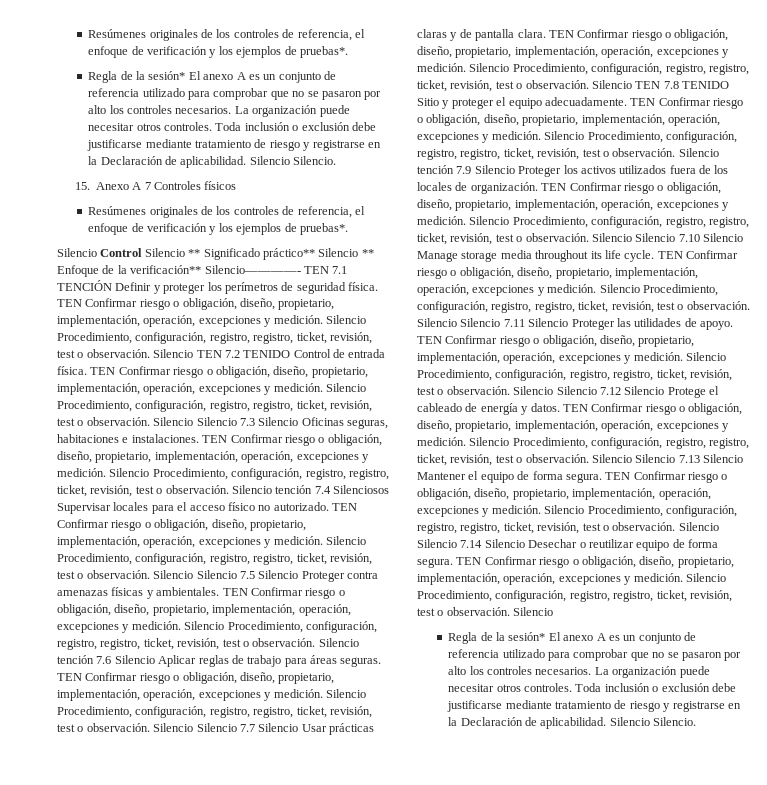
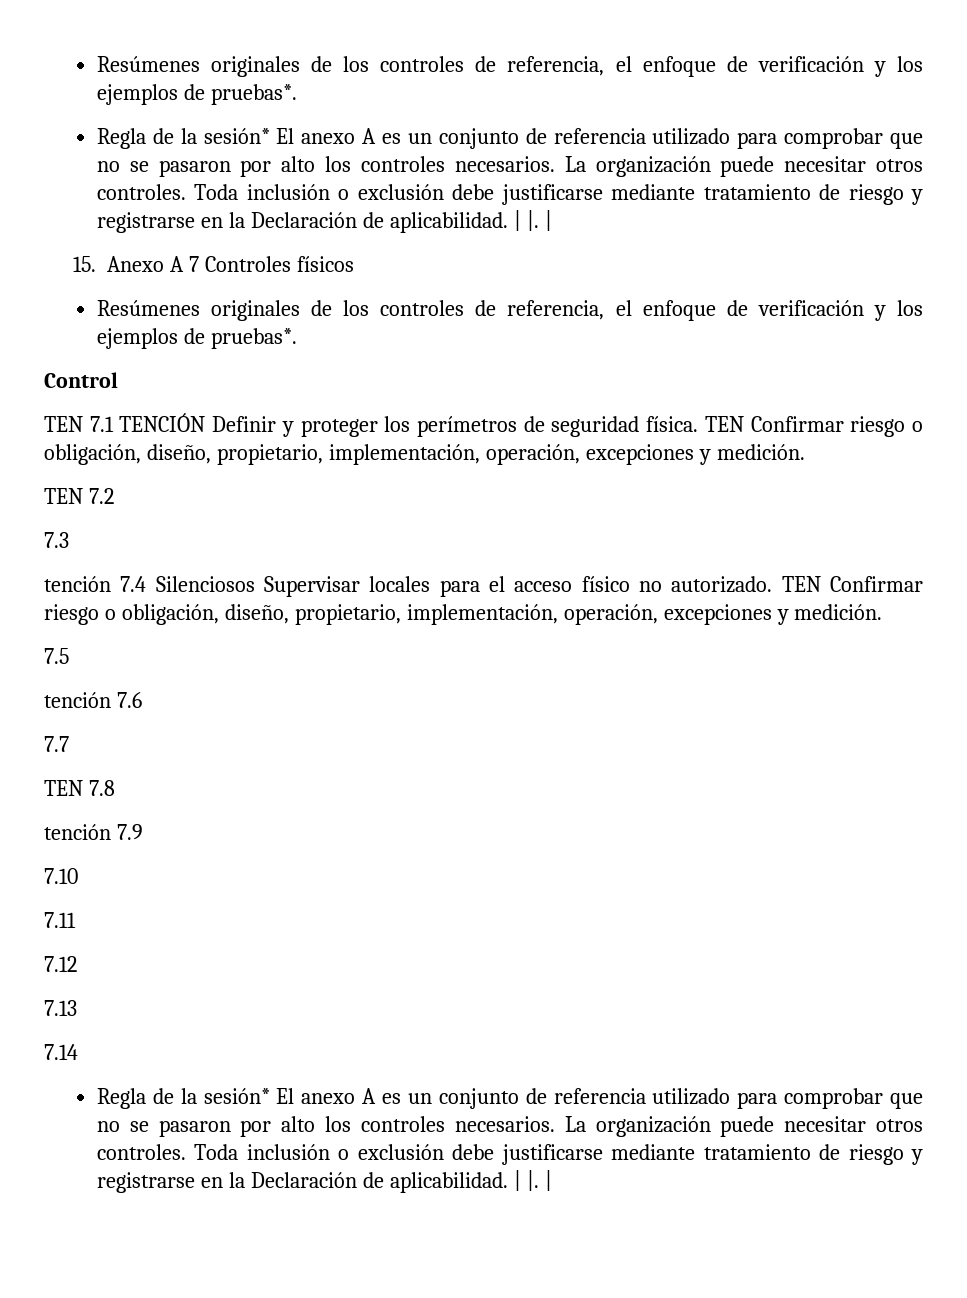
[249,156,337,165] Silencio Silencio. -> [513,210,552,231] | |. |
[57,248,374,260] [57,265,301,277] Silencio Control Silencio ** Significado práctico** Silencio ** Enfoque de la verificación** Silencio————- -> [44,372,118,388] Control //
[325,315,366,324] [57,332,372,344] [57,349,386,358] [57,366,368,378] [57,383,366,395] [57,400,372,412] [57,417,388,429] [57,434,382,446] [57,451,369,463] [57,468,389,480] [57,485,272,497] Silencio Procedimiento, configuración, registro, registro, ticket, revisión, test o observación. Silencio TEN 7.2 TENIDO Control de entrada física. TEN Confirmar riesgo o obligación, diseño, propietario, implementación, operación, excepciones y medición. Silencio Procedimiento, configuración, registro, registro, ticket, revisión, test o observación. Silencio Silencio 7.3 Silencio Oficinas seguras, habitaciones e instalaciones. TEN Confirmar riesgo o obligación, diseño, propietario, implementación, operación, excepciones y medición. Silencio Procedimiento, configuración, registro, registro, ticket, revisión, test o observación. Silencio -> [44,488,114,504] [44,532,69,548] // TEN 7.2 // 7.3 //
[325,536,366,545] [57,553,372,565] [57,570,378,582] [57,587,345,599] [57,604,351,616] [57,621,377,633] [57,638,359,650] [57,655,382,667] [57,672,335,684] [57,689,366,701] [57,706,372,718] [57,723,374,735] [417,29,729,41] [417,46,729,58] [417,63,749,75] [417,80,729,92] [417,97,743,109] [417,114,720,126] [417,131,737,143] [417,148,719,160] [417,165,729,177] [417,182,721,194] [417,199,729,211] [417,216,749,228] [417,233,743,245] [417,250,738,262] [417,267,698,279] [417,284,718,296] [417,301,750,313] [417,318,733,330] [417,335,695,347] [417,352,726,364] [417,369,732,381] [417,386,719,398] [417,403,743,415] [417,420,729,432] [417,437,749,449] [417,454,743,466] [417,471,728,483] [417,488,711,500] [417,505,737,517] [417,522,719,534] [417,539,718,551] [417,556,734,568] [417,573,726,585] [417,590,732,602] [417,607,554,616] Silencio Procedimiento, configuración, registro, registro, ticket, revisión, test o observación. Silencio Silencio 7.5 Silencio Proteger contra amenazas físicas y ambientales. TEN Confirmar riesgo o obligación, diseño, propietario, implementación, operación, excepciones y medición. Silencio Procedimiento, configuración, registro, registro, ticket, revisión, test o observación. Silencio tención 7.6 Silencio Aplicar reglas de trabajo para áreas seguras. TEN Confirmar riesgo o obligación, diseño, propietario, implementación, operación, excepciones y medición. Silencio Procedimiento, configuración, registro, registro, ticket, revisión, test o observación. Silencio Silencio 7.7 Silencio Usar prácticas claras y de pantalla clara. TEN Confirmar riesgo o obligación, diseño, propietario, implementación, operación, excepciones y medición. Silencio Procedimiento, configuración, registro, registro, ticket, revisión, test o observación. Silencio TEN 7.8 TENIDO Sitio y proteger el equipo adecuadamente. TEN Confirmar riesgo o obligación, diseño, propietario, implementación, operación, excepciones y medición. Silencio Procedimiento, configuración, registro, registro, ticket, revisión, test o observación. Silencio tención 7.9 Silencio Proteger los activos utilizados fuera de los locales de organización. TEN Confirmar riesgo o obligación, diseño, propietario, implementación, operación, excepciones y medición. Silencio Procedimiento, configuración, registro, registro, ticket, revisión, test o observación. Silencio Silencio 7.10 Silencio Manage storage media throughout its life cycle. TEN Confirmar riesgo o obligación, diseño, propietario, implementación, operación, excepciones y medición. Silencio Procedimiento, configuración, registro, registro, ticket, revisión, test o observación. Silencio Silencio 7.11 Silencio Proteger las utilidades de apoyo. TEN Confirmar riesgo o obligación, diseño, propietario, implementación, operación, excepciones y medición. Silencio Procedimiento, configuración, registro, registro, ticket, revisión, test o observación. Silencio Silencio 7.12 Silencio Protege el cableado de energía y datos. TEN Confirmar riesgo o obligación, diseño, propietario, implementación, operación, excepciones y medición. Silencio Procedimiento, configuración, registro, registro, ticket, revisión, test o observación. Silencio Silencio 7.13 Silencio Mantener el equipo de forma segura. TEN Confirmar riesgo o obligación, diseño, propietario, implementación, operación, excepciones y medición. Silencio Procedimiento, configuración, registro, registro, ticket, revisión, test o observación. Silencio Silencio 7.14 Silencio Desechar o reutilizar equipo de forma segura. TEN Confirmar riesgo o obligación, diseño, propietario, implementación, operación, excepciones y medición. Silencio Procedimiento, configuración, registro, registro, ticket, revisión, test o observación. Silencio -> [44,648,69,664] [44,692,142,708] [44,736,69,752] [44,780,115,796] [44,824,143,840] [44,868,78,884] [44,912,76,928] [44,956,77,972] [44,1000,77,1016] [44,1044,78,1060] // 7.5 // tención 7.6 // 7.7 // TEN 7.8 // tención 7.9 // 7.10 // 7.11 // 7.12 // 7.13 // 7.14
[609,717,697,726] Silencio Silencio. -> [513,1170,552,1191] | |. |

